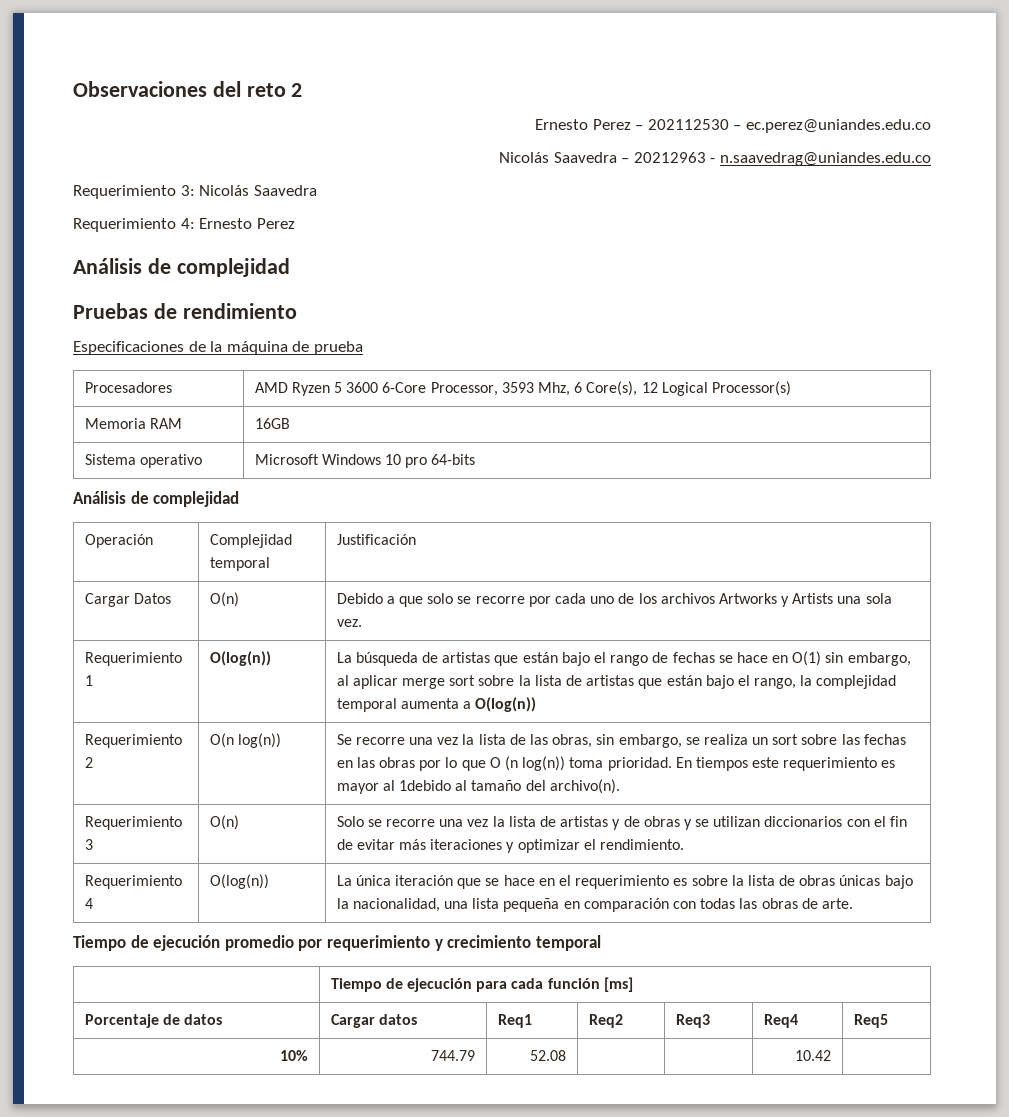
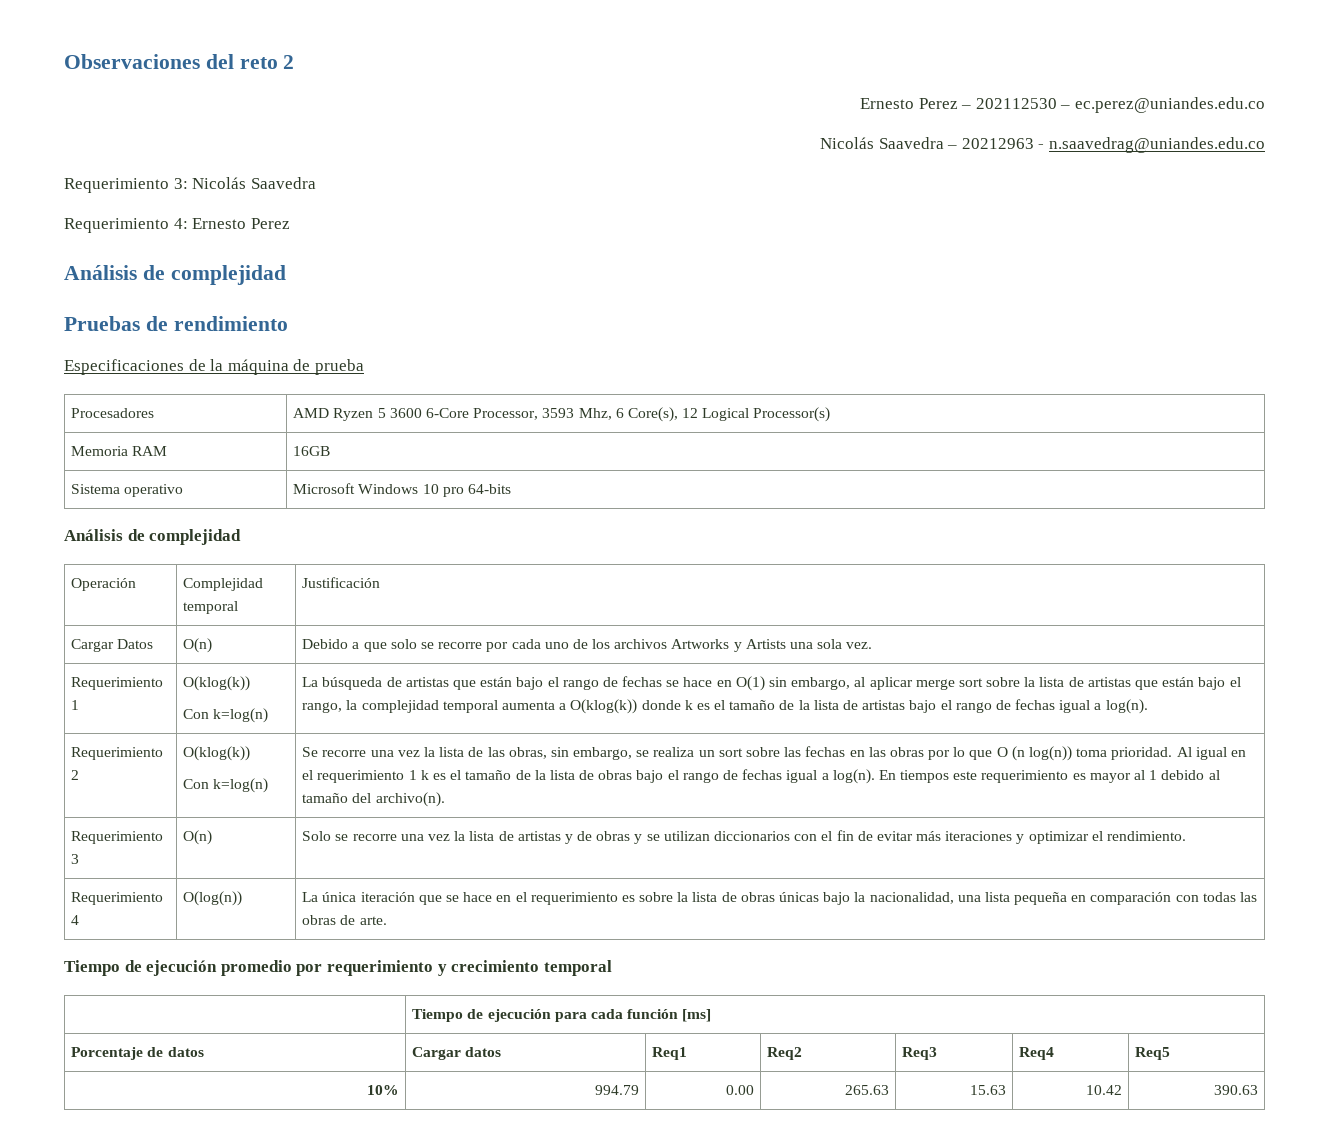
[209,651,271,666] O(log(n)) -> [183,676,251,691] [183,708,269,723] O(klog(k)) // Con k=log(n)
[475,697,537,712] O(log(n)) -> [570,699,1148,714] O(klog(k)) donde k es el tamaño de la lista de artistas bajo el rango de fechas igual a log(n).
[209,733,281,748] O(n log(n)) -> [183,746,251,761] [183,778,269,793] O(klog(k)) // Con k=log(n)
(672, 764) none -> [1176,747,1246,760] [302,769,875,784] Al igual en el requerimiento 1 k es el tamaño de la lista de obras bajo el rango de fechas igual a log(n).
[399,780,452,791] 1debido -> [1149,770,1205,780] 1 debido
[431,1050,476,1061] [530,1050,567,1061] 744.79 | 52.08 | | -> [594,1085,639,1095] [725,1085,754,1095] [844,1085,889,1095] [969,1085,1006,1095] 994.79 | 0.00 | 265.63 | 15.63
(832, 1055) none -> [1213,1085,1258,1095] 390.63

